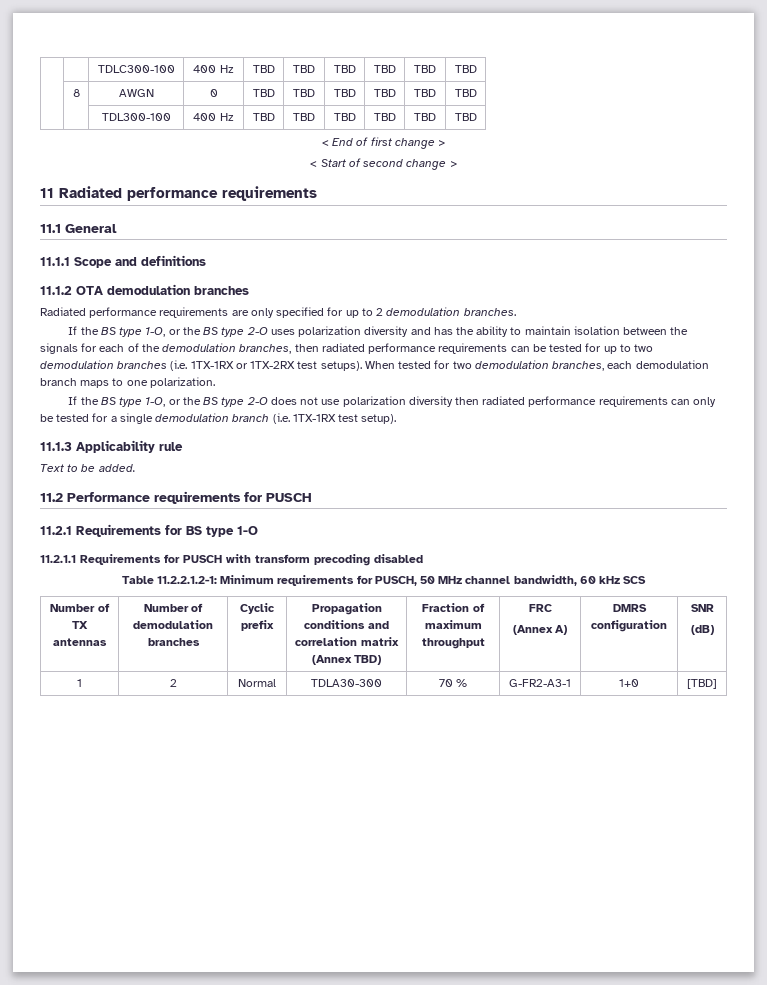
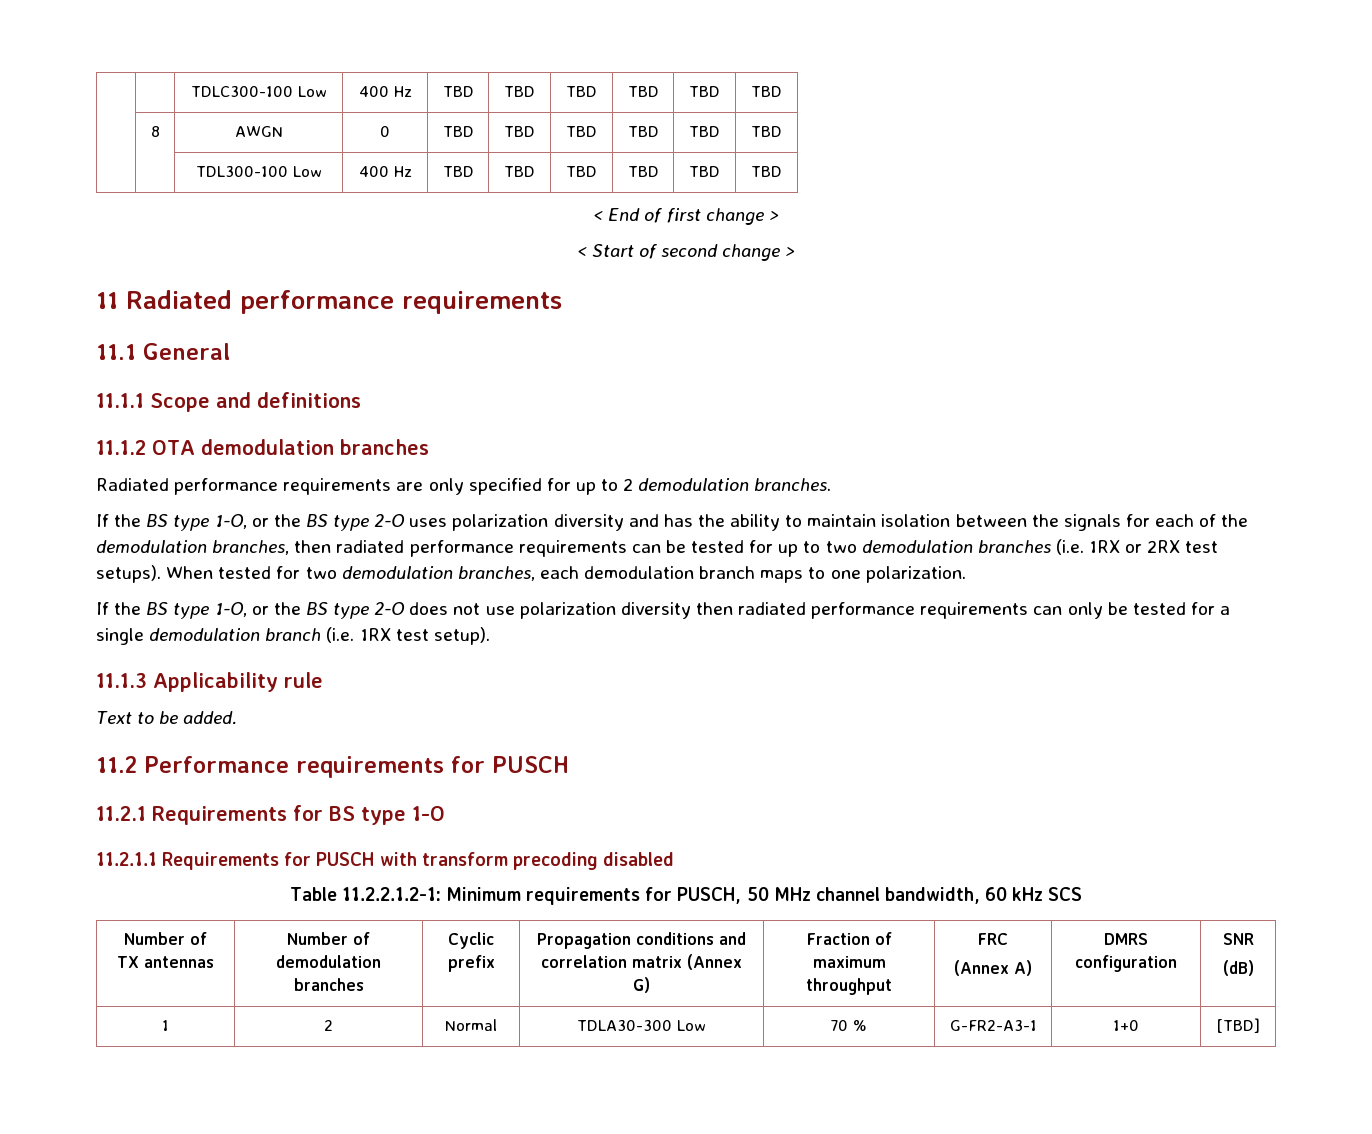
(175, 69) none -> [297,86,327,97] Low
(171, 117) none -> [292,166,322,177] Low
[190,361,296,369] 1TX-1RX or 1TX-2RX -> [1089,540,1181,553] 1RX or 2RX
[292,414,336,422] 1TX-1RX -> [359,628,391,641] 1RX
[354,655,382,665] TBD) -> [633,977,650,993] G)
(382, 683) none -> [677,1020,706,1031] Low

